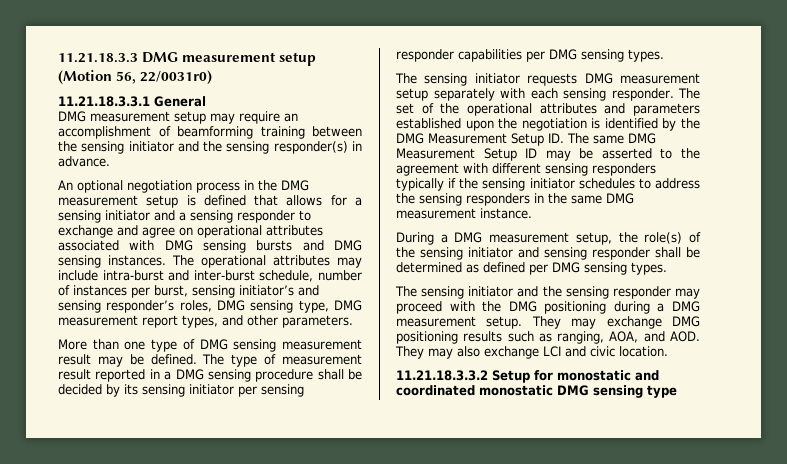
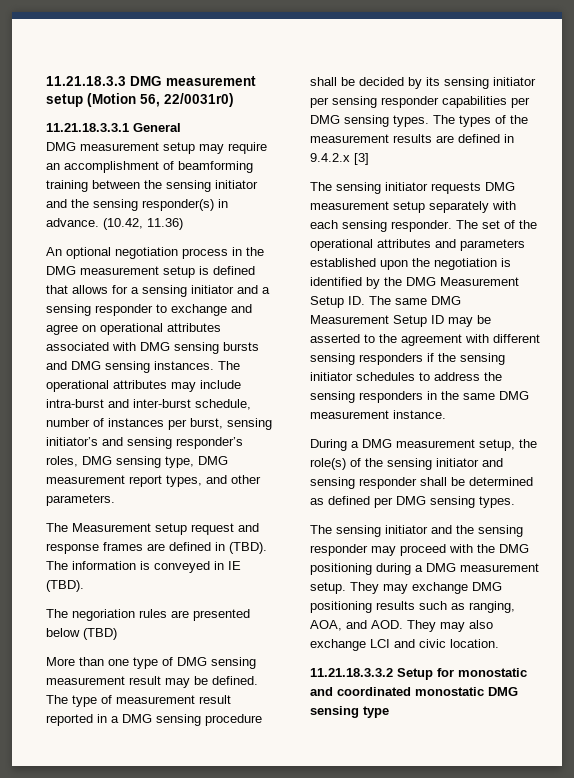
(110, 161) none -> [103,218,183,230] (10.42, 11.36)
(353, 321) none -> [46,523,259,535] [46,542,267,554] [46,561,241,573] [46,580,84,592] [46,609,250,621] [46,628,117,640] // The Measurement setup request and response frames are defined in (TBD). The information is conveyed in IE (TBD). // The negoriation rules are presented below (TBD)
(664, 55) none -> [433,115,528,127] [310,134,514,143] [310,153,369,165] The types of the measurement results are defined in 9.4.2.x [3]
[396,178,444,191] typically -> (423, 359) none

